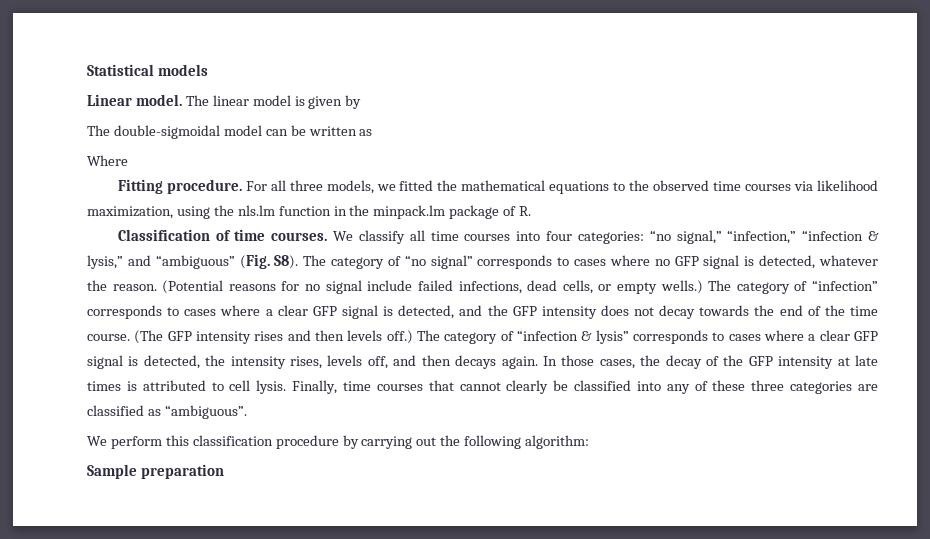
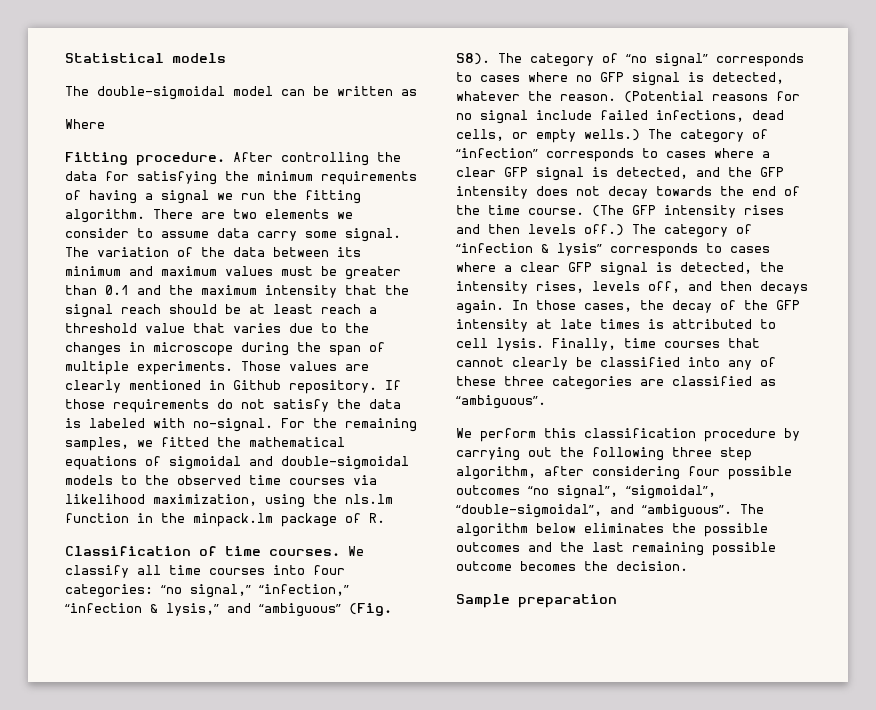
[87,94,362,109] // Linear model. The linear model is given by -> (226, 58) none
[245,180,374,194] For all three models, -> [233,152,401,166] [65,171,417,185] [65,190,361,204] [65,209,353,223] [65,228,401,242] [65,247,361,257] [65,266,401,280] [65,285,409,298] [65,304,377,318] [65,323,369,333] [65,342,385,356] [65,361,369,375] [65,380,401,394] [65,399,401,413] [65,418,417,432] [65,437,129,451] After controlling the data for satisfying the minimum requirements of having a signal we run the fitting algorithm. There are two elements we consider to assume data carry some signal. The variation of the data between its minimum and maximum values must be greater than 0.1 and the maximum intensity that the signal reach should be at least reach a threshold value that varies due to the changes in microscope during the span of multiple experiments. Those values are clearly mentioned in Github repository. If those requirements do not satisfy the data is labeled with no-signal. For the remaining samples,
(610, 187) none -> [145,456,409,470] [65,475,113,485] of sigmoidal and double-sigmoidal models
[525,435,590,449] algorithm: -> [672,447,752,461] [456,466,792,480] [456,485,716,499] [456,504,764,518] [456,523,768,537] [456,542,776,556] [456,561,688,571] three step algorithm, after considering four possible outcomes “no signal”, “sigmoidal”, “double-sigmoidal”, and “ambiguous”. The algorithm below eliminates the possible outcomes and the last remaining possible outcome becomes the decision.

